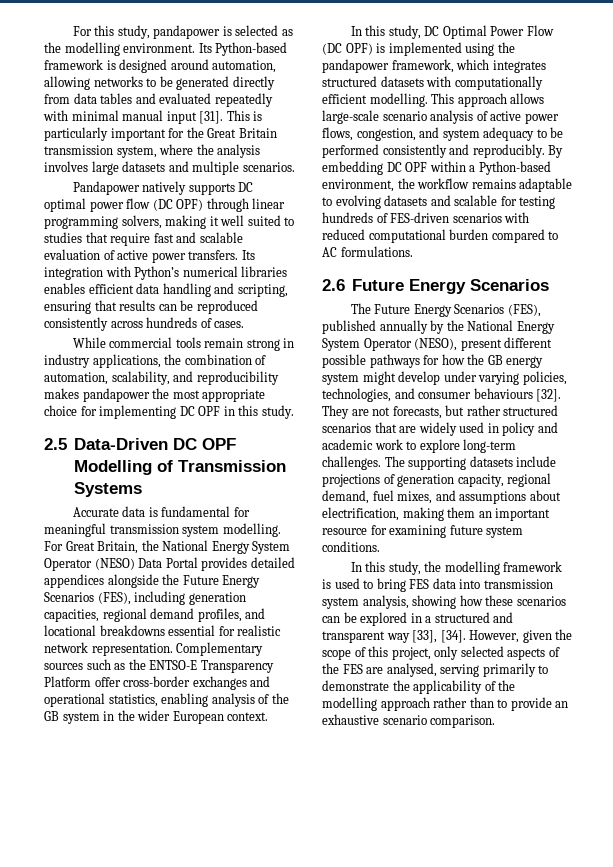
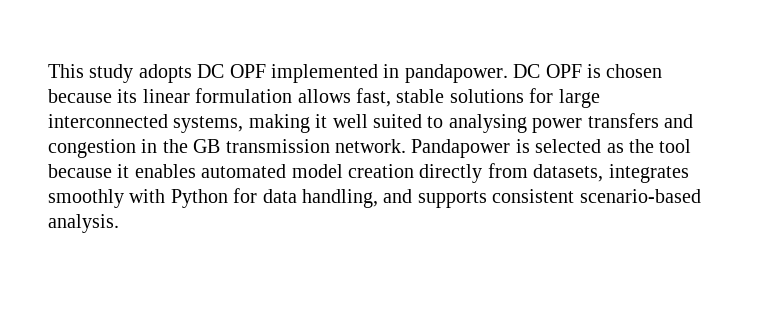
[72,25,293,39] [44,42,288,56] [44,59,277,73] [44,76,275,90] [44,93,273,107] [43,110,263,124] [44,127,277,141] [44,144,261,158] [44,161,295,175] [72,181,254,195] [44,198,286,212] [44,215,162,229] For this study, pandapower is selected as the modelling environment. Its Python-based framework is designed around automation, allowing networks to be generated directly from data tables and evaluated repeatedly with minimal manual input [31]. This is particularly important for the Great Britain transmission system, where the analysis involves large datasets and multiple scenarios. // Pandapower natively supports DC optimal power flow (DC OPF) through linear programming solvers, -> [48,64,663,83] [48,88,600,108] [48,114,244,133] This study adopts DC OPF implemented in pandapower. DC OPF is chosen because its linear formulation allows fast, stable solutions for large interconnected systems,
[44,232,243,246] [44,249,255,263] [44,266,288,280] [44,283,288,297] [44,300,258,314] [44,317,245,331] [72,337,295,351] [44,354,267,368] [44,371,279,385] [44,388,266,402] [44,405,294,419] [44,438,236,450] [73,460,286,475] [73,482,142,497] [72,506,250,517] [44,523,281,537] [44,540,291,554] [44,557,295,571] [44,574,261,588] [44,591,246,605] [44,608,266,622] [44,625,282,636] [44,642,264,656] [44,659,274,673] [44,676,271,690] [44,693,289,707] [44,710,269,724] [350,25,554,39] [322,42,515,56] [322,59,546,73] [322,76,543,90] [322,93,545,107] [322,110,559,124] [322,127,564,141] [322,144,564,158] [322,161,551,175] [322,178,573,192] [322,195,556,209] [322,212,530,223] [322,229,559,243] [322,246,413,257] [322,279,549,294] [350,303,541,317] [322,320,555,334] [322,337,553,351] [322,354,544,368] [322,371,567,385] [322,388,562,402] [322,405,559,419] [322,422,558,436] [322,439,517,453] [322,456,557,470] [322,473,552,487] [322,490,561,504] [322,507,551,521] [322,525,524,538] [322,541,380,552] [350,561,563,575] [322,578,553,592] [322,595,566,609] [322,612,514,626] [322,629,573,643] [322,646,560,660] [322,663,549,677] [322,680,516,694] [322,697,569,711] [322,714,496,728] studies that require fast and scalable evaluation of active power transfers. Its integration with Python’s numerical libraries enables efficient data handling and scripting, ensuring that results can be reproduced consistently across hundreds of cases. // While commercial tools remain strong in industry applications, the combination of automation, scalability, and reproducibility makes pandapower the most appropriate choice for implementing DC OPF in this study. // 2.5 Data-Driven DC OPF Modelling of Transmission Systems // Accurate data is fundamental for meaningful transmission system modelling. For Great Britain, the National Energy System Operator (NESO) Data Portal provides detailed appendices alongside the Future Energy Scenarios (FES), including generation capacities, regional demand profiles, and locational breakdowns essential for realistic network representation. Complementary sources such as the ENTSO-E Transparency Platform offer cross-border exchanges and operational statistics, enabling analysis of the GB system in the wider European context. // In this study, DC Optimal Power Flow (DC OPF) is implemented using the pandapower framework, which integrates structured datasets with computationally efficient modelling. This approach allows large-scale scenario analysis of active power flows, congestion, and system adequacy to be performed consistently and reproducibly. By embedding DC OPF within a Python-based environment, the workflow remains adaptable to evolving datasets and scalable for testing hundreds of FES-driven scenarios with reduced computational burden compared to AC formulations. // 2.6 Future Energy Scenarios // The Future Energy Scenarios (FES), published annually by the National Energy System Operator (NESO), present different possible pathways for how the GB energy system might develop under varying policies, technologies, and consumer behaviours [32]. They are not forecasts, but rather structured scenarios that are widely used in policy and academic work to explore long-term challenges. The supporting datasets include projections of generation capacity, regional demand, fuel mixes, and assumptions about electrification, making them an important resource for examining future system conditions. // In this study, the modelling framework is used to bring FES data into transmission system analysis, showing how these scenarios can be explored in a structured and transparent way [33], [34]. However, given the scope of this project, only selected aspects of the FES are analysed, serving primarily to demonstrate the applicability of the modelling approach rather than to provide an exhaustive scenario comparison. -> [448,113,693,133] [48,139,692,158] [48,163,689,183] [48,188,701,208] [48,214,119,233] analysing power transfers and congestion in the GB transmission network. Pandapower is selected as the tool because it enables automated model creation directly from datasets, integrates smoothly with Python for data handling, and supports consistent scenario-based analysis.

